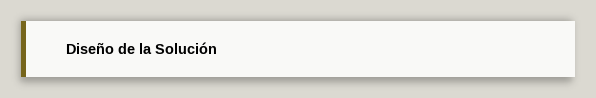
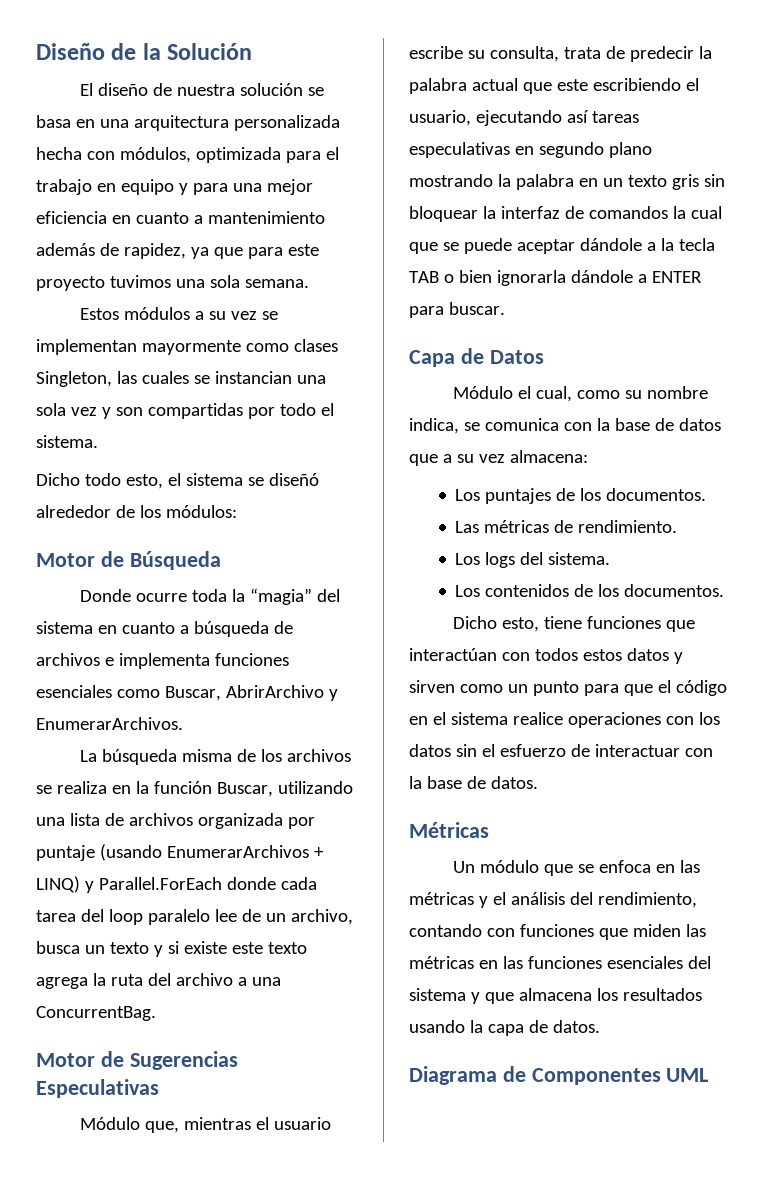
(217, 48) none -> [79,83,324,96] [36,115,340,131] [36,147,339,163] [36,179,313,195] [36,211,325,224] [36,243,319,259] [36,275,309,291] [79,307,278,320] [36,339,338,355] [36,371,326,387] [36,403,334,419] [36,435,98,448] [36,473,319,489] [36,505,237,518] [36,551,221,570] [79,588,340,605] [36,621,293,637] [36,653,289,669] [36,685,338,701] [36,717,183,730] [79,749,351,765] [36,781,353,797] [36,813,315,829] [36,844,324,861] [36,876,317,893] [36,909,353,925] [36,941,307,957] [36,973,281,989] [36,1006,156,1021] [36,1051,238,1070] [36,1079,159,1098] [79,1117,331,1133] [409,46,712,62] [409,78,699,94] [409,110,639,126] [409,142,652,158] [409,174,725,190] [409,206,722,222] [409,238,715,254] [409,270,702,286] [409,302,505,318] [409,348,544,367] [452,386,708,402] [409,418,721,434] [409,450,588,466] [455,488,707,504] [455,520,678,533] [455,552,611,568] [455,584,725,597] [452,616,695,632] [409,648,683,664] [409,680,727,696] [409,712,720,728] [409,744,713,757] [409,776,538,789] [409,822,489,838] [452,860,700,876] [409,892,697,908] [409,924,706,940] [409,956,711,969] [409,988,702,1004] [409,1020,600,1036] [409,1066,709,1085] // El diseño de nuestra solución se basa en una arquitectura personalizada hecha con módulos, optimizada para el trabajo en equipo y para una mejor eficiencia en cuanto a mantenimiento además de rapidez, ya que para este proyecto tuvimos una sola semana. // Estos módulos a su vez se implementan mayormente como clases Singleton, las cuales se instancian una sola vez y son compartidas por todo el sistema. // Dicho todo esto, el sistema se diseñó alrededor de los módulos: // Motor de Búsqueda // Donde ocurre toda la “magia” del sistema en cuanto a búsqueda de archivos e implementa funciones esenciales como Buscar, AbrirArchivo y EnumerarArchivos. // La búsqueda misma de los archivos se realiza en la función Buscar, utilizando una lista de archivos organizada por puntaje (usando EnumerarArchivos + LINQ) y Parallel.ForEach donde cada tarea del loop paralelo lee de un archivo, busca un texto y si existe este texto agrega la ruta del archivo a una ConcurrentBag. // Motor de Sugerencias Especulativas // Módulo que, mientras el usuario escribe su consulta, trata de predecir la palabra actual que este escribiendo el usuario, ejecutando así tareas especulativas en segundo plano mostrando la palabra en un texto gris sin bloquear la interfaz de comandos la cual que se puede aceptar dándole a la tecla TAB o bien ignorarla dándole a ENTER para buscar. // Capa de Datos // Módulo el cual, como su nombre indica, se comunica con la base de datos que a su vez almacena: // Los puntajes de los documentos. // Las métricas de rendimiento. // Los logs del sistema. // Los contenidos de los documentos. // Dicho esto, tiene funciones que interactúan con todos estos datos y sirven como un punto para que el código en el sistema realice operaciones con los datos sin el esfuerzo de interactuar con la base de datos. // Métricas // Un módulo que se enfoca en las métricas y el análisis del rendimiento, contando con funciones que miden las métricas en las funciones esenciales del sistema y que almacena los resultados usando la capa de datos. // Diagrama de Componentes UML

